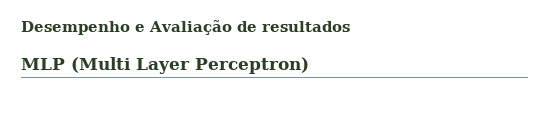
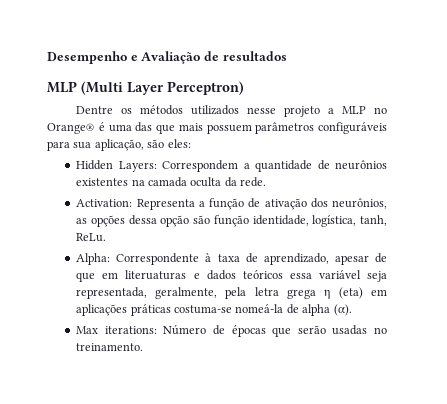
(309, 65) none -> [76,105,387,117] [47,122,387,134] [47,139,191,151] [76,160,387,172] [76,177,267,187] [76,198,387,210] [76,215,388,227] [76,233,107,242] [76,253,387,265] [76,270,388,282] [76,287,387,299] [76,304,352,316] [76,324,388,337] [76,343,144,351] // Dentre os métodos utilizados nesse projeto a MLP no Orange® é uma das que mais possuem parâmetros configuráveis para sua aplicação, são eles: // Hidden Layers: Correspondem a quantidade de neurônios existentes na camada oculta da rede. // Activation: Representa a função de ativação dos neurônios, as opções dessa opção são função identidade, logística, tanh, ReLu. // Alpha: Correspondente à taxa de aprendizado, apesar de que em literuaturas e dados teóricos essa variável seja representada, geralmente, pela letra grega η (eta) em aplicações práticas costuma-se nomeá-la de alpha (α). // Max iterations: Número de épocas que serão usadas no treinamento.

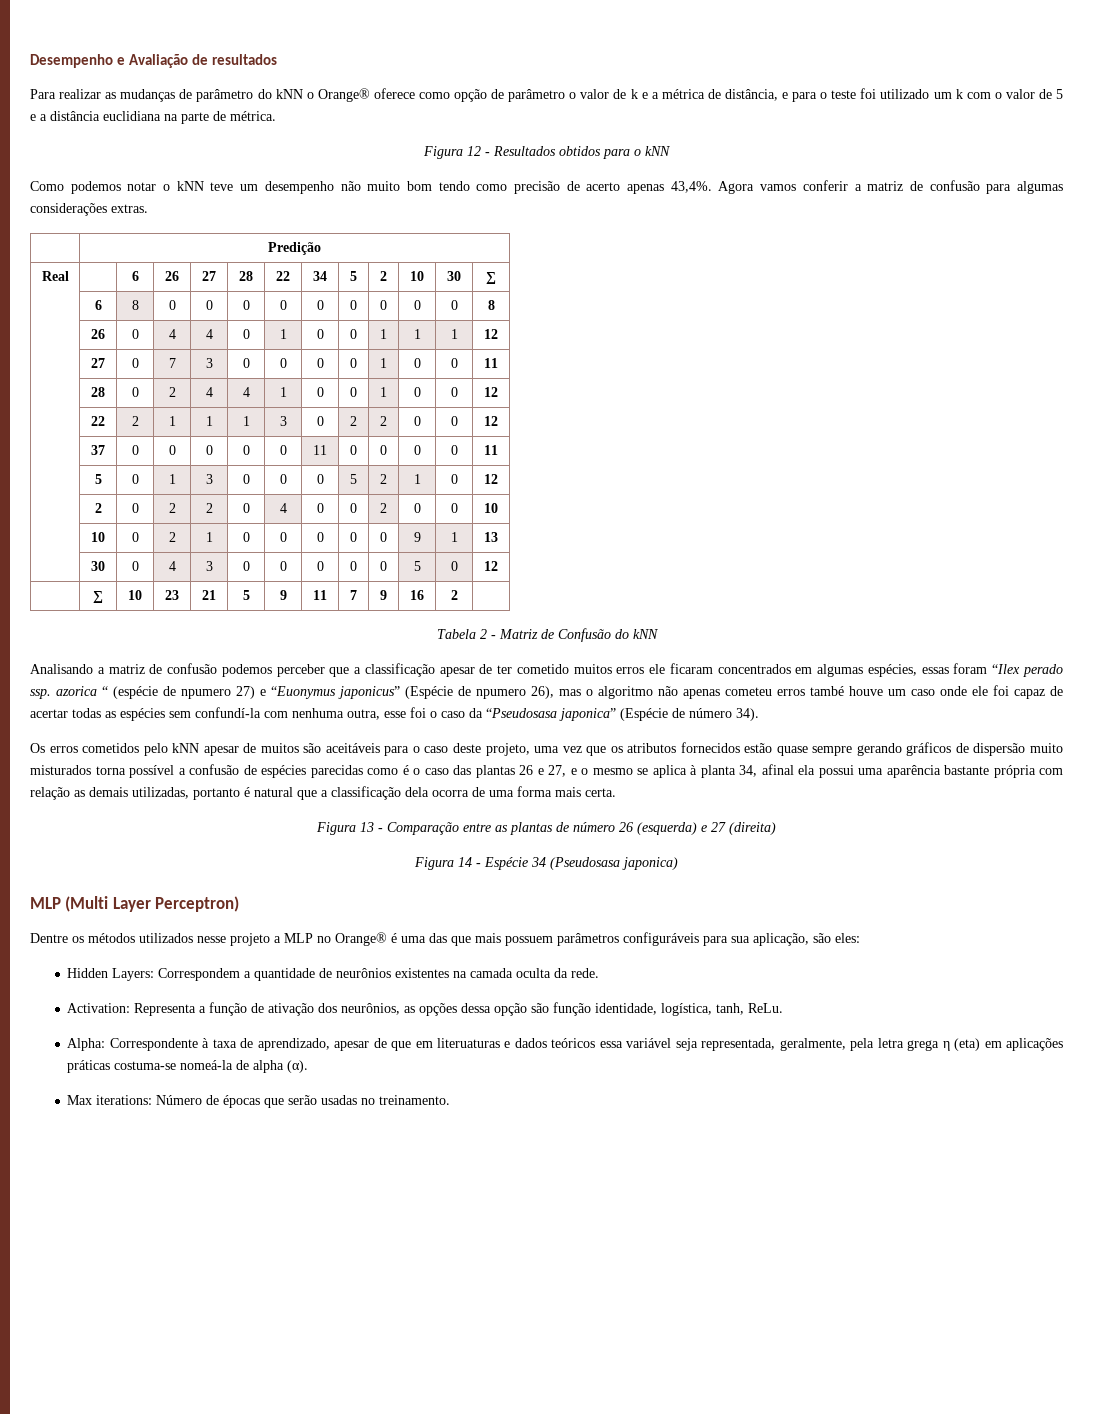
(287, 56) none -> [30,88,1064,102] [30,111,276,124] [423,146,670,159] [30,180,1064,194] [30,203,148,216] [268,242,321,255] [41,271,69,281] [131,271,139,281] [165,271,179,281] [202,271,216,281] [239,271,253,281] [276,271,290,281] [313,271,327,281] [350,271,357,281] [380,271,387,281] [410,271,424,281] [447,271,461,281] [486,272,496,284] [94,300,102,310] [131,300,139,310] [168,300,176,310] [205,300,213,310] [242,300,250,310] [279,300,287,310] [316,300,324,310] [350,300,357,310] [380,300,387,310] [413,300,421,310] [450,300,458,310] [487,300,495,310] [91,329,105,339] [131,329,139,339] [168,329,176,339] [205,329,213,339] [242,329,250,339] [279,329,287,339] [316,329,324,339] [350,329,357,339] [380,329,387,339] [413,329,421,339] [450,329,458,339] [484,329,498,339] [91,358,105,368] [131,358,139,368] [168,358,176,368] [205,358,213,368] [242,358,250,368] [279,358,287,368] [316,358,324,368] [350,358,357,368] [380,358,387,368] [413,358,421,368] [450,358,458,368] [484,358,498,368] [91,387,105,397] [131,387,139,397] [168,387,176,397] [205,387,213,397] [242,387,250,397] [279,387,287,397] [316,387,324,397] [350,387,357,397] [380,387,387,397] [413,387,421,397] [450,387,458,397] [484,387,498,397] [91,416,105,426] [131,416,139,426] [168,416,176,426] [205,416,213,426] [242,416,250,426] [279,416,287,426] [316,416,324,426] [350,416,357,426] [380,416,387,426] [413,416,421,426] [450,416,458,426] [484,416,498,426] [91,445,105,455] [131,445,139,455] [168,445,176,455] [205,445,213,455] [242,445,250,455] [279,445,287,455] [313,445,327,455] [350,445,357,455] [380,445,387,455] [413,445,421,455] [450,445,458,455] [484,445,498,455] [94,474,102,484] [131,474,139,484] [168,474,176,484] [205,474,213,484] [242,474,250,484] [279,474,287,484] [316,474,324,484] [350,474,357,484] [380,474,387,484] [413,474,421,484] [450,474,458,484] [484,474,498,484] [94,503,102,513] [131,503,139,513] [168,503,176,513] [205,503,213,513] [242,503,250,513] [279,503,287,513] [316,503,324,513] [350,503,357,513] [380,503,387,513] [413,503,421,513] [450,503,458,513] [484,503,498,513] [91,532,105,542] [131,532,139,542] [168,532,176,542] [205,532,213,542] [242,532,250,542] [279,532,287,542] [316,532,324,542] [350,532,357,542] [380,532,387,542] [413,532,421,542] [450,532,458,542] [484,532,498,542] [91,561,105,571] [131,561,139,571] [168,561,176,571] [205,561,213,571] [242,561,250,571] [279,561,287,571] [316,561,324,571] [350,561,357,571] [380,561,387,571] [413,561,421,571] [450,561,458,571] [484,561,498,571] [93,591,103,603] [128,590,142,600] [165,590,179,600] [202,590,216,600] [242,590,250,600] [279,590,287,600] [313,590,327,600] [350,590,357,600] [380,590,387,600] [410,590,424,600] [450,590,458,600] [436,628,658,642] [30,663,1063,677] [30,685,1063,699] [30,707,759,721] [30,742,1064,756] [30,764,1063,778] [30,786,616,800] [316,822,776,835] [414,857,678,870] // Para realizar as mudanças de parâmetro do kNN o Orange® oferece como opção de parâmetro o valor de k e a métrica de distância, e para o teste foi utilizado um k com o valor de 5 e a distância euclidiana na parte de métrica. // Figura 12 - Resultados obtidos para o kNN // Como podemos notar o kNN teve um desempenho não muito bom tendo como precisão de acerto apenas 43,4%. Agora vamos conferir a matriz de confusão para algumas considerações extras. // | Predição // Real | | 6 | 26 | 27 | 28 | 22 | 34 | 5 | 2 | 10 | 30 | ∑ // | 6 | 8 | 0 | 0 | 0 | 0 | 0 | 0 | 0 | 0 | 0 | 8 // | 26 | 0 | 4 | 4 | 0 | 1 | 0 | 0 | 1 | 1 | 1 | 12 // | 27 | 0 | 7 | 3 | 0 | 0 | 0 | 0 | 1 | 0 | 0 | 11 // | 28 | 0 | 2 | 4 | 4 | 1 | 0 | 0 | 1 | 0 | 0 | 12 // | 22 | 2 | 1 | 1 | 1 | 3 | 0 | 2 | 2 | 0 | 0 | 12 // | 37 | 0 | 0 | 0 | 0 | 0 | 11 | 0 | 0 | 0 | 0 | 11 // | 5 | 0 | 1 | 3 | 0 | 0 | 0 | 5 | 2 | 1 | 0 | 12 // | 2 | 0 | 2 | 2 | 0 | 4 | 0 | 0 | 2 | 0 | 0 | 10 // | 10 | 0 | 2 | 1 | 0 | 0 | 0 | 0 | 0 | 9 | 1 | 13 // | 30 | 0 | 4 | 3 | 0 | 0 | 0 | 0 | 0 | 5 | 0 | 12 // | ∑ | 10 | 23 | 21 | 5 | 9 | 11 | 7 | 9 | 16 | 2 | // Tabela 2 - Matriz de Confusão do kNN // Analisando a matriz de confusão podemos perceber que a classificação apesar de ter cometido muitos erros ele ficaram concentrados em algumas espécies, essas foram “Ilex perado ssp. azorica “ (espécie de npumero 27) e “Euonymus japonicus” (Espécie de npumero 26), mas o algoritmo não apenas cometeu erros també houve um caso onde ele foi capaz de acertar todas as espécies sem confundí-la com nenhuma outra, esse foi o caso da “Pseudosasa japonica” (Espécie de número 34). // Os erros cometidos pelo kNN apesar de muitos são aceitáveis para o caso deste projeto, uma vez que os atributos fornecidos estão quase sempre gerando gráficos de dispersão muito misturados torna possível a confusão de espécies parecidas como é o caso das plantas 26 e 27, e o mesmo se aplica à planta 34, afinal ela possui uma aparência bastante própria com relação as demais utilizadas, portanto é natural que a classificação dela ocorra de uma forma mais certa. // Figura 13 - Comparação entre as plantas de número 26 (esquerda) e 27 (direita) // Figura 14 - Espécie 34 (Pseudosasa japonica)

